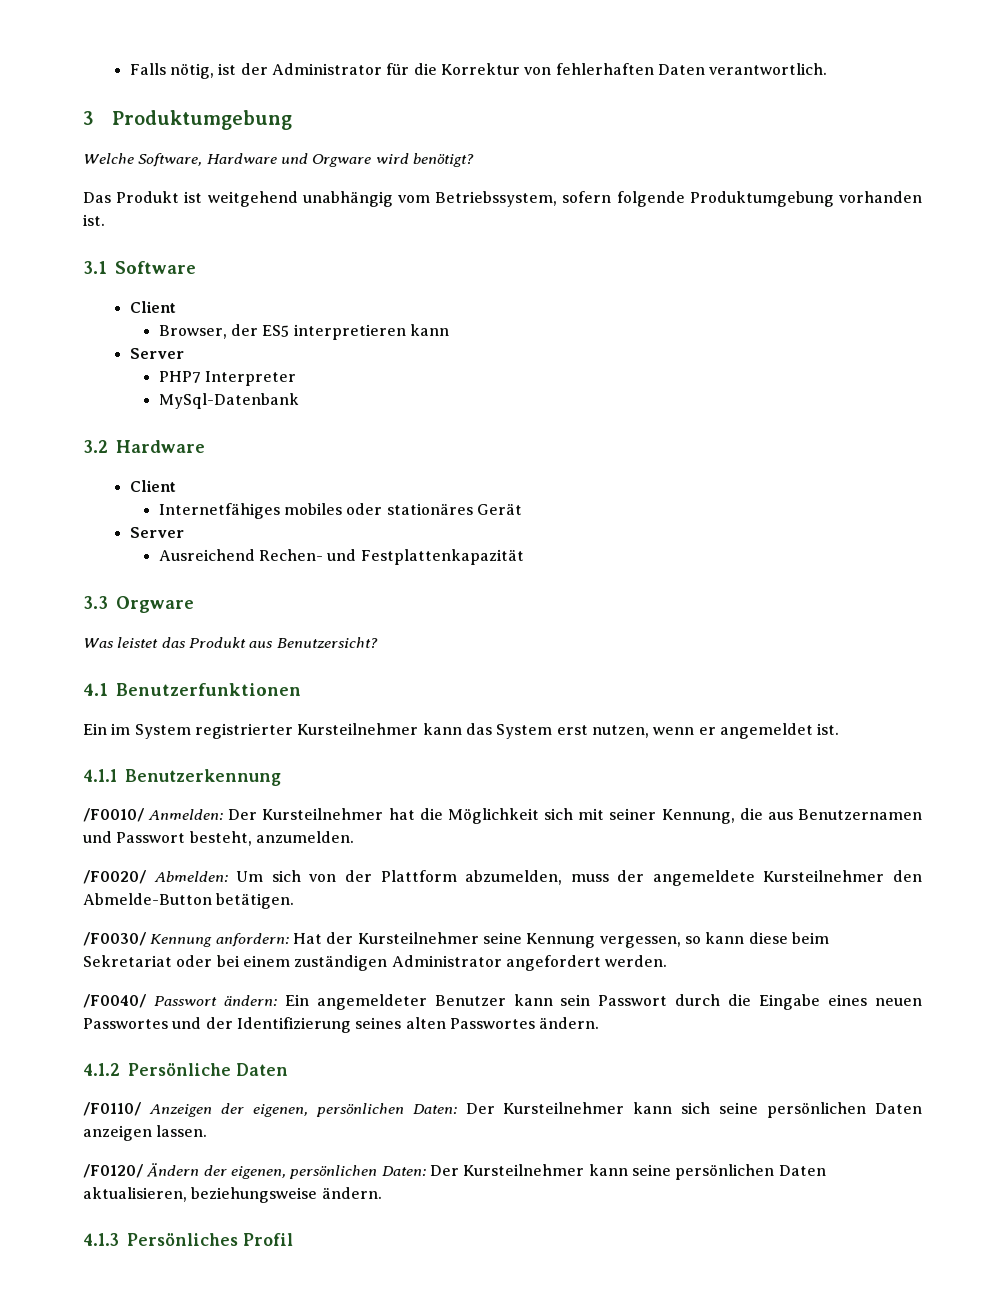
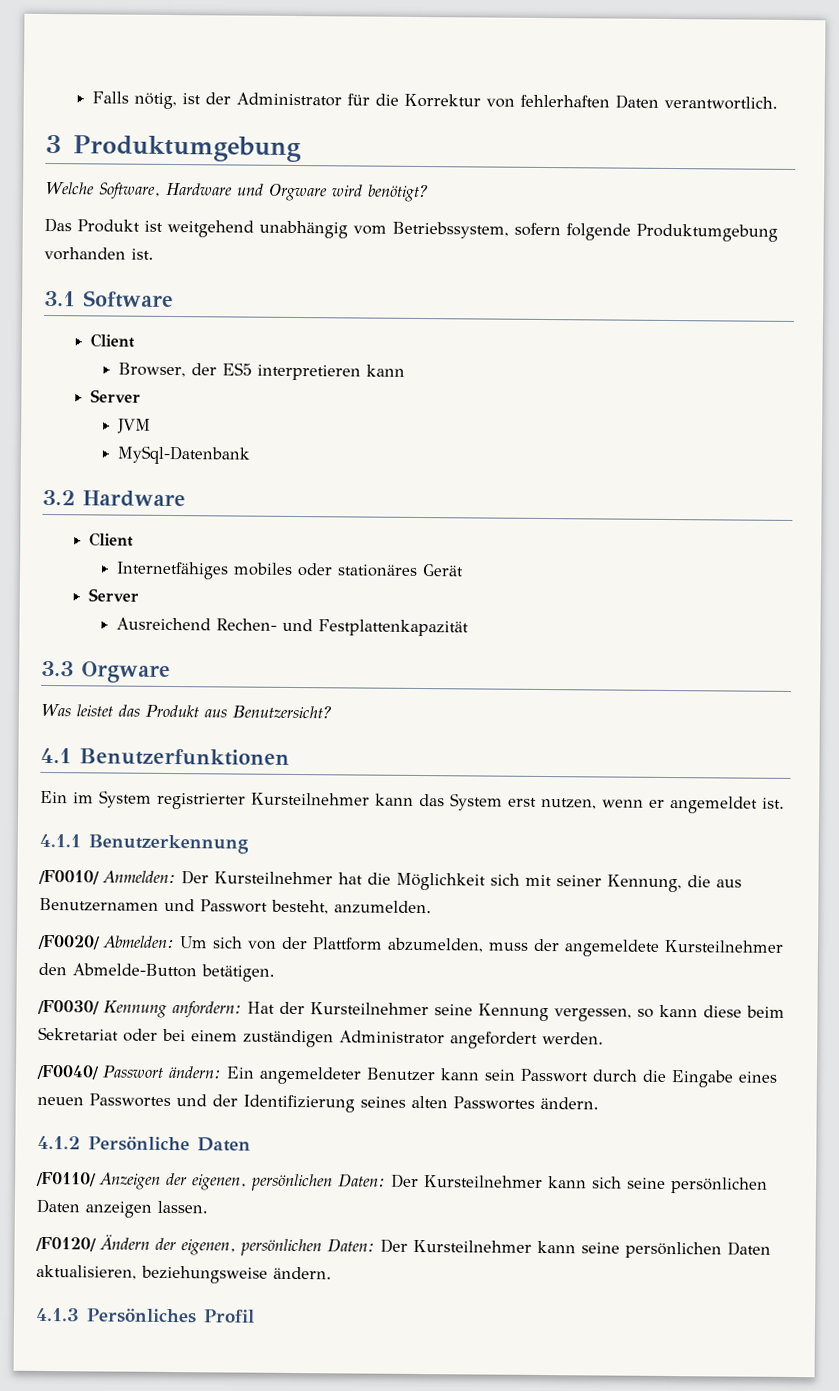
[158,371,297,386] PHP7 Interpreter -> [117,418,152,434] JVM

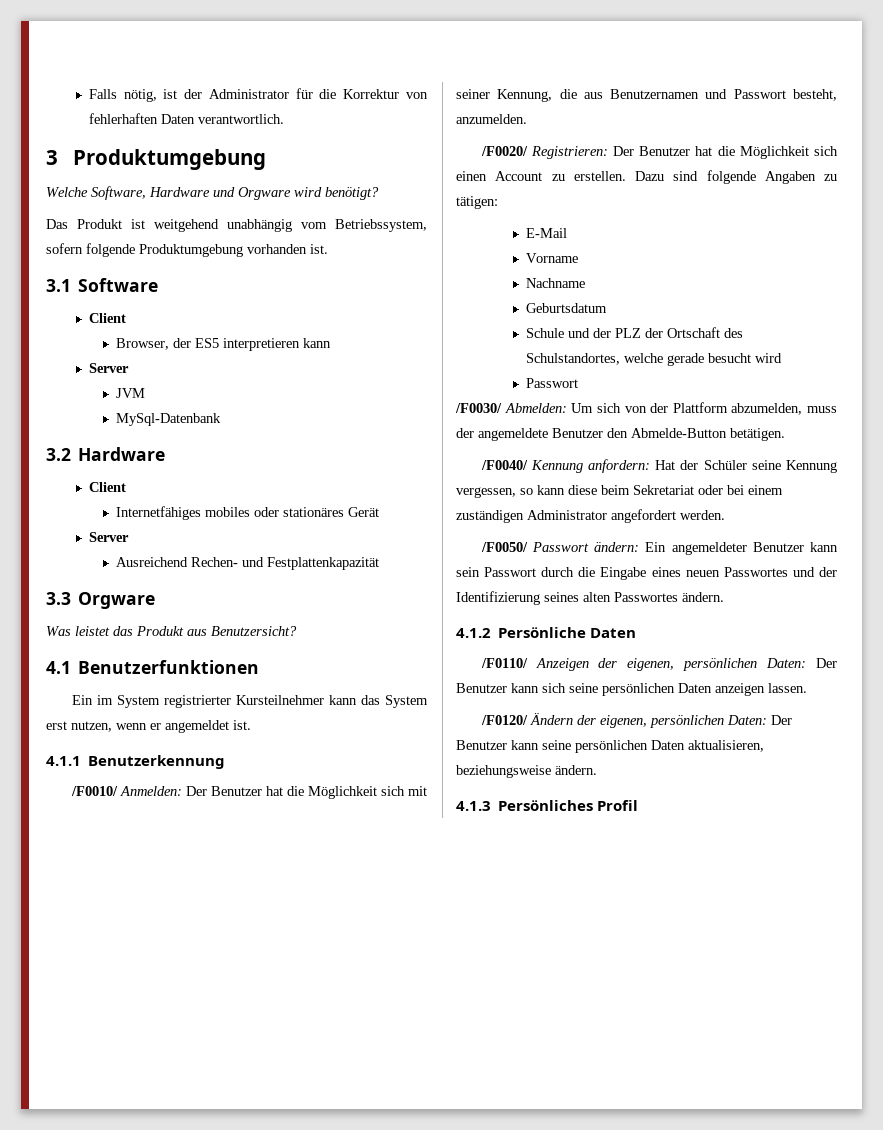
[214,871,333,885] Kursteilnehmer -> [210,786,262,796] Benutzer
(101, 942) none -> [530,146,838,159] [456,170,837,184] [456,196,498,209] [525,228,567,238] [525,253,578,263] [525,278,585,288] [525,303,607,313] [525,327,743,338] [525,353,782,366] [525,378,578,388] [455,403,502,413] Registrieren: Der Benutzer hat die Möglichkeit sich einen Account zu erstellen. Dazu sind folgende Angaben zu tätigen: // E-Mail // Vorname // Nachname // Geburtsdatum // Schule und der PLZ der Ortschaft des Schulstandortes, welche gerade besucht wird // Passwort // /F0030/
[664,939,784,953] Kursteilnehmer -> [552,428,603,438] Benutzer
[37,999,100,1015] /F0030/ -> [480,460,528,470] /F0040/
[310,1002,429,1016] Kursteilnehmer -> [703,460,747,470] Schüler
[36,1064,100,1080] /F0040/ -> [480,542,528,552] /F0050/
[424,1175,543,1188] Kursteilnehmer -> [456,683,507,693] Benutzer
[413,1239,532,1253] Kursteilnehmer -> [456,740,507,750] Benutzer

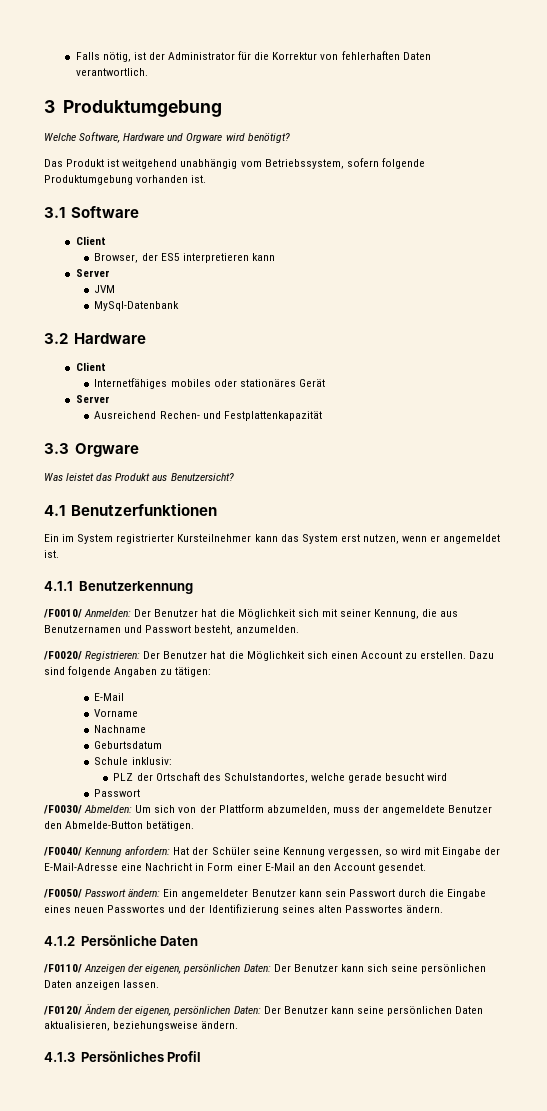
[567,328,611,338] und der -> [131,757,172,765] inklusiv: //
[537,485,783,495] [456,509,725,523] kann diese beim Sekretariat oder bei einem zuständigen Administrator angefordert werden. -> [401,847,501,857] [44,863,427,873] wird mit Eingabe der E-Mail-Adresse eine Nachricht in Form einer E-Mail an den Account gesendet.

